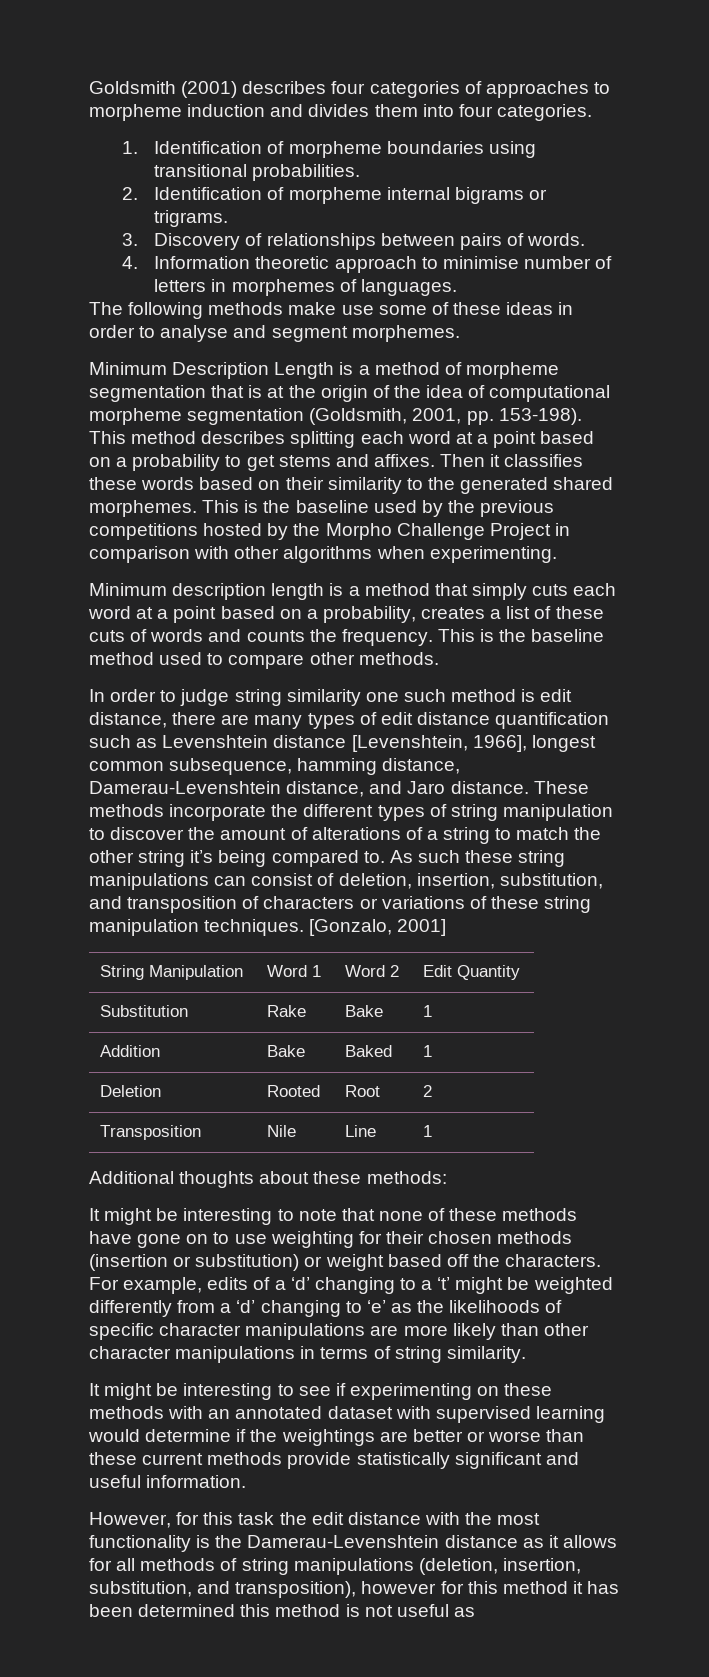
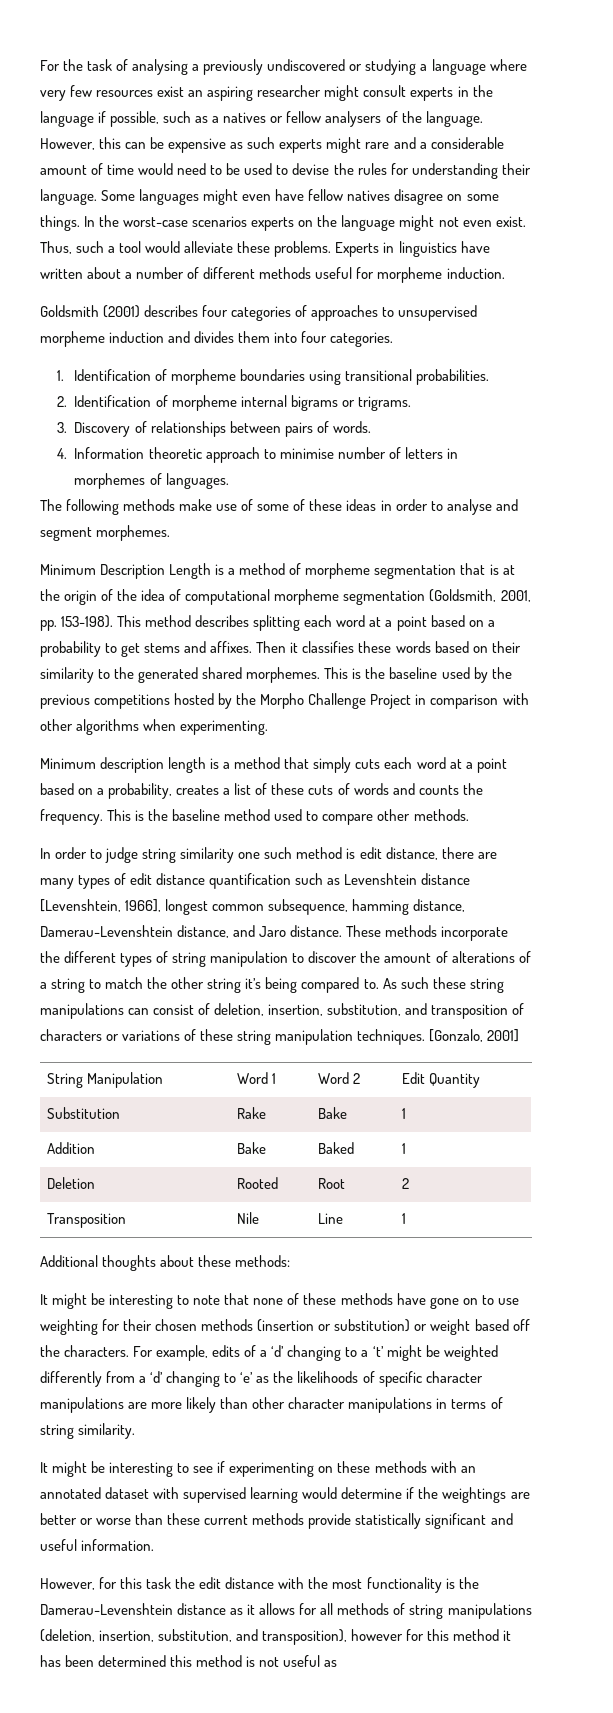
(89, 87) none -> [40,59,527,75] [40,85,493,101] [40,111,483,127] [40,137,504,153] [40,163,531,179] [40,189,499,205] [40,215,526,231] [40,241,490,257] [40,267,505,283] For the task of analysing a previously undiscovered or studying a language where very few resources exist an aspiring researcher might consult experts in the language if possible, such as a natives or fellow analysers of the language. However, this can be expensive as such experts might rare and a considerable amount of time would need to be used to devise the rules for understanding their language. Some languages might even have fellow natives disagree on some things. In the worst-case scenarios experts on the language might not even exist. Thus, such a tool would alleviate these problems. Experts in linguistics have written about a number of different methods useful for morpheme induction. //
(610, 88) none -> [398,305,478,321] unsupervised
(374, 310) none -> [241,499,254,511] of

